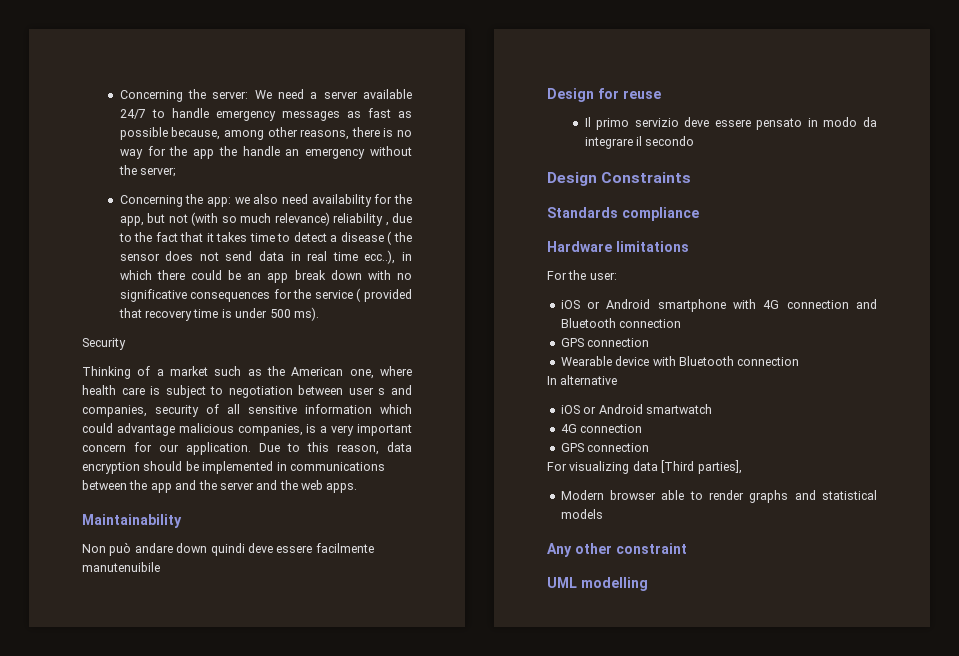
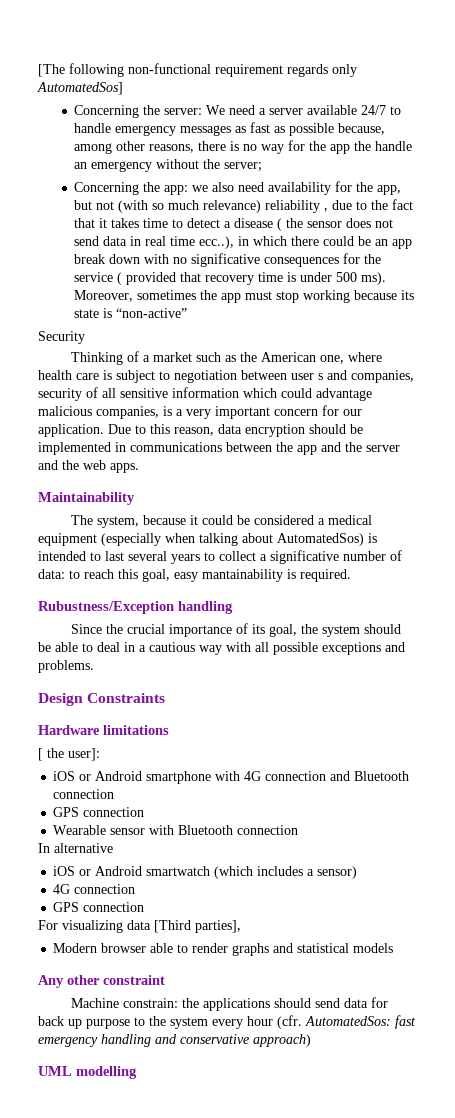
(119, 96) none -> [38,63,357,77] [37,82,123,95] [The following non-functional requirement regards only AutomatedSos] //
(319, 314) none -> [74,290,415,303] [74,308,188,318] Moreover, sometimes the app must stop working because its state is “non-active”
[82,542,374,556] [82,562,160,572] [547,88,661,102] [584,117,877,130] [584,136,695,149] Non può andare down quindi deve essere facilmente manutenuibile // Design for reuse // Il primo servizio deve essere pensato in modo da integrare il secondo -> [71,515,373,528] [38,533,377,546] [38,550,402,564] [38,569,351,582] [38,601,233,614] [71,623,402,637] [38,642,405,655] [38,660,94,673] The system, because it could be considered a medical equipment (especially when talking about AutomatedSos) is intended to last several years to collect a significative number of data: to reach this goal, easy mantainability is required. // Rubustness/Exception handling // Since the crucial importance of its goal, the system should be able to deal in a cautious way with all possible exceptions and problems.
[547,207,699,221] // Standards compliance -> (166, 698) none
[547,270,617,280] For the user: -> [38,748,100,761] [ the user]:
[615,356,650,366] device -> [110,828,146,835] sensor
(712, 409) none -> [214,866,358,879] (which includes a sensor)
(687, 548) none -> [71,997,389,1011] [38,1015,416,1029] [38,1034,311,1047] // Machine constrain: the applications should send data for back up purpose to the system every hour (cfr. AutomatedSos: fast emergency handling and conservative approach)

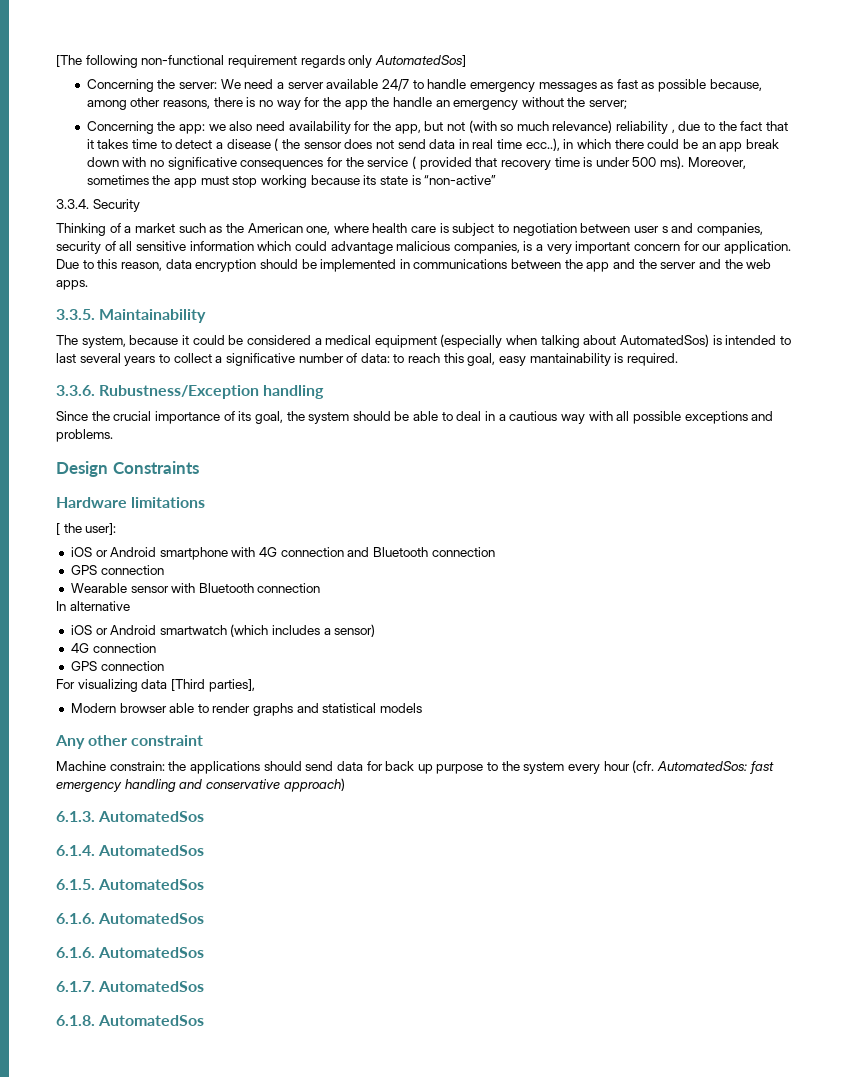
(188, 313) none -> [56,199,89,209] 3.3.4.
(139, 468) none -> [56,309,95,320] 3.3.5.
(351, 575) none -> [56,385,95,396] 3.3.6.
[38,1066,137,1079] UML modelling -> [56,811,205,822] [56,845,205,856] [56,879,205,890] [56,913,205,924] [56,947,205,958] [56,981,205,992] [56,1015,205,1026] 6.1.3. AutomatedSos // 6.1.4. AutomatedSos // 6.1.5. AutomatedSos // 6.1.6. AutomatedSos // 6.1.6. AutomatedSos // 6.1.7. AutomatedSos // 6.1.8. AutomatedSos

